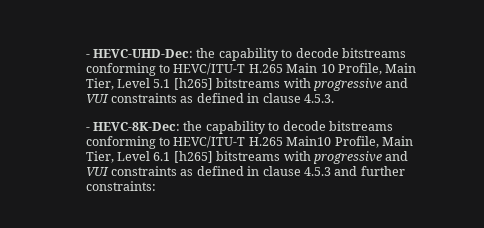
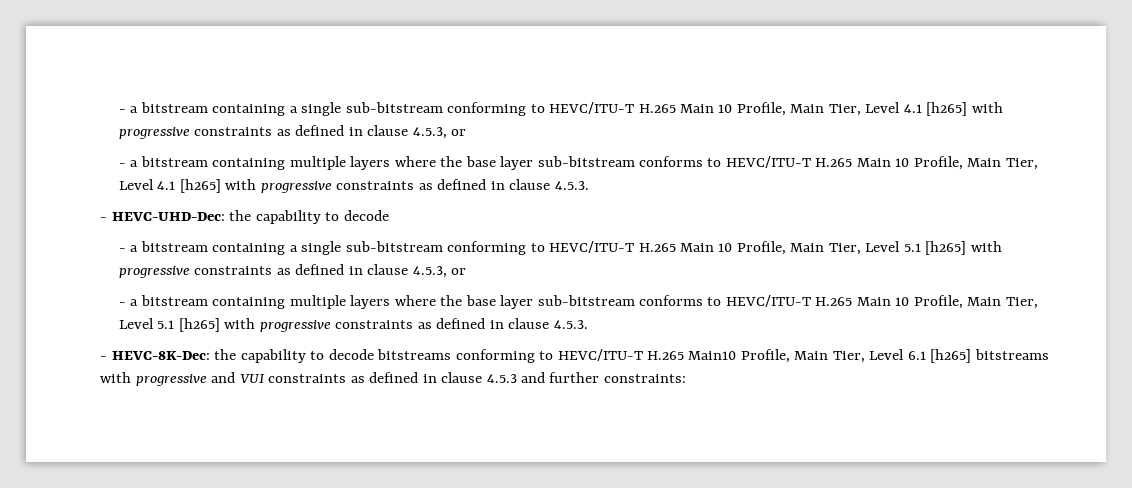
[85,54,90,58] - -> [118,102,1003,116] [118,125,467,139] [118,156,1038,170] [118,179,589,193] [100,217,108,221] - a bitstream containing a single sub-bitstream conforming to HEVC/ITU-T H.265 Main 10 Profile, Main Tier, Level 4.1 [h265] with progressive constraints as defined in clause 4.5.3, or // - a bitstream containing multiple layers where the base layer sub-bitstream conforms to HEVC/ITU-T H.265 Main 10 Profile, Main Tier, Level 4.1 [h265] with progressive constraints as defined in clause 4.5.3. // -
[341,48,406,58] bitstreams -> [118,241,443,255] // - a bitstream containing a single sub-bitstream
[216,78,409,91] [85,94,109,103] bitstreams with progressive and VUI -> [970,241,1002,252] [118,264,467,278] [118,295,1038,309] [118,318,331,332] with progressive constraints as defined in clause 4.5.3, or // - a bitstream containing multiple layers where the base layer sub-bitstream conforms to HEVC/ITU-T H.265 Main 10 Profile, Main Tier, Level 5.1 [h265] with progressive

